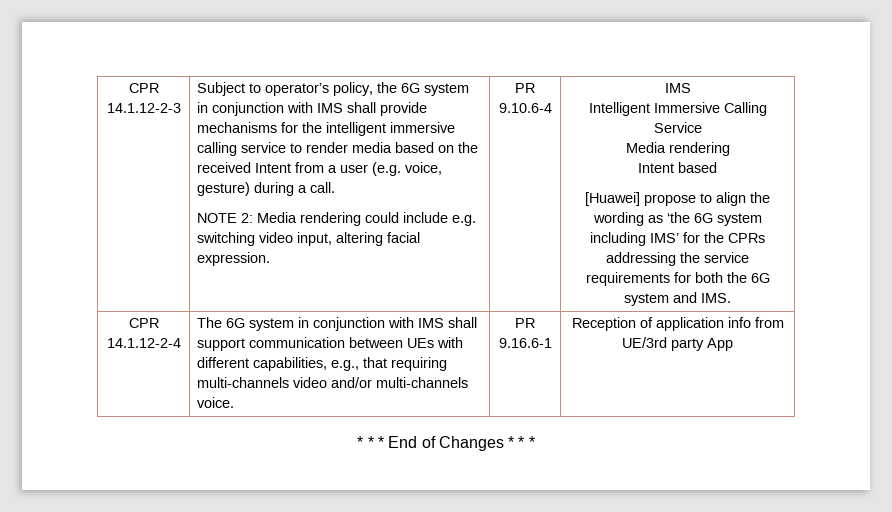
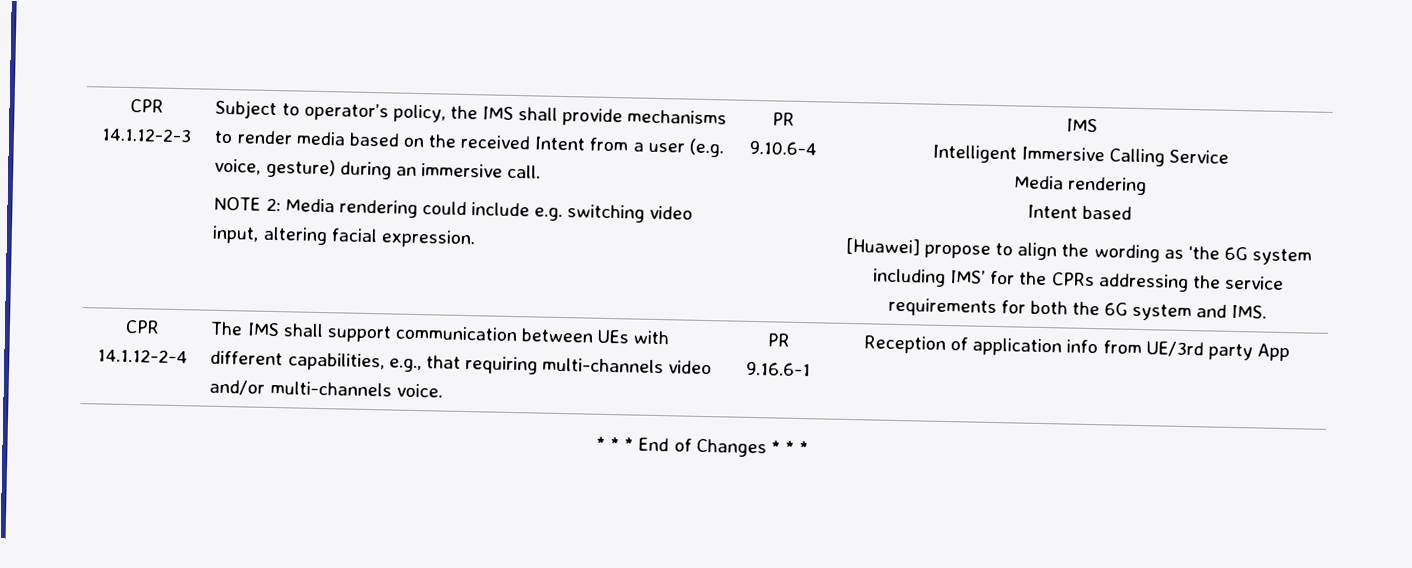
[400,83,469,96] [196,102,427,116] [196,122,455,136] [196,142,286,156] 6G system in conjunction with IMS shall provide mechanisms for the intelligent immersive calling service -> [482,106,728,127] IMS shall provide mechanisms
[297,185,307,193] a -> [395,163,503,178] an immersive
[225,317,414,331] 6G system in conjunction with -> (244, 328) none

